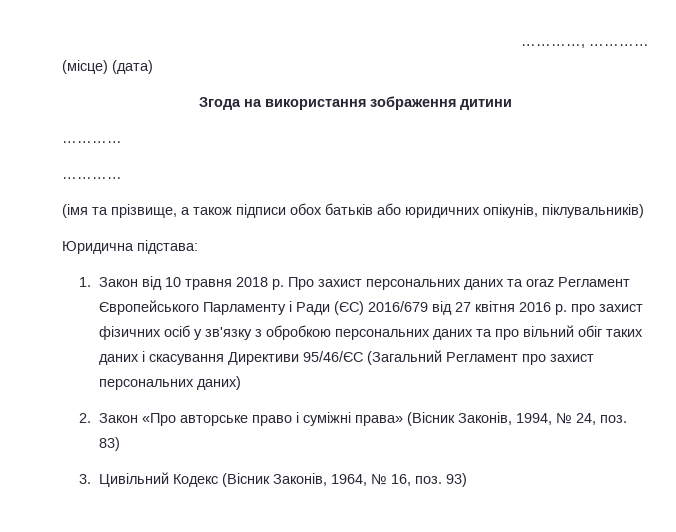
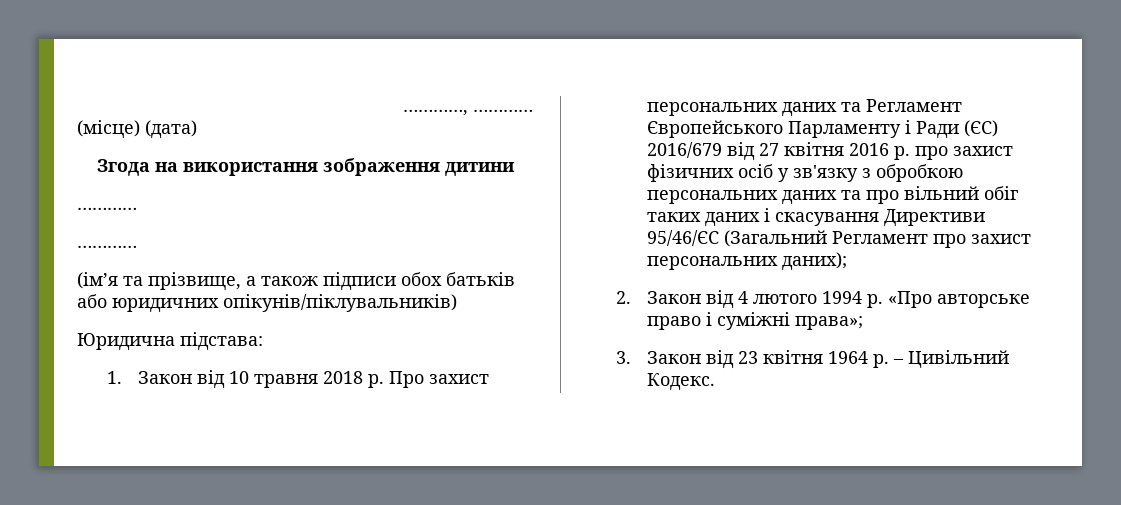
[62,204,88,218] (імя -> [77,272,118,289] (ім’я
[483,204,644,218] опікунів, піклувальників) -> [223,294,457,312] опікунів/піклувальників)
[525,278,554,287] oraz -> (861, 107) none
[196,376,241,390] даних) -> [781,252,847,271] даних);
(138, 418) none -> [705,290,883,309] від 4 лютого 1994 р.
[354,412,627,426] [98,437,120,451] [79,472,467,487] права» (Вісник Законів, 1994, № 24, поз. 83) // 3. Цивільний Кодекс (Вісник Законів, 1964, № 16, поз. 93) -> [794,316,863,330] [616,350,1009,369] [646,373,715,391] права»; // 3. Закон від 23 квітня 1964 р. – Цивільний Кодекс.

